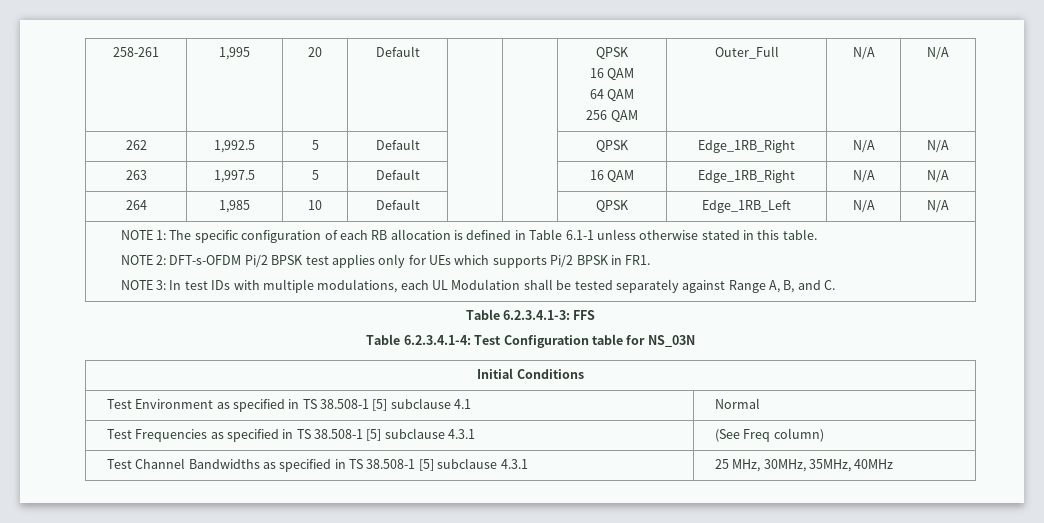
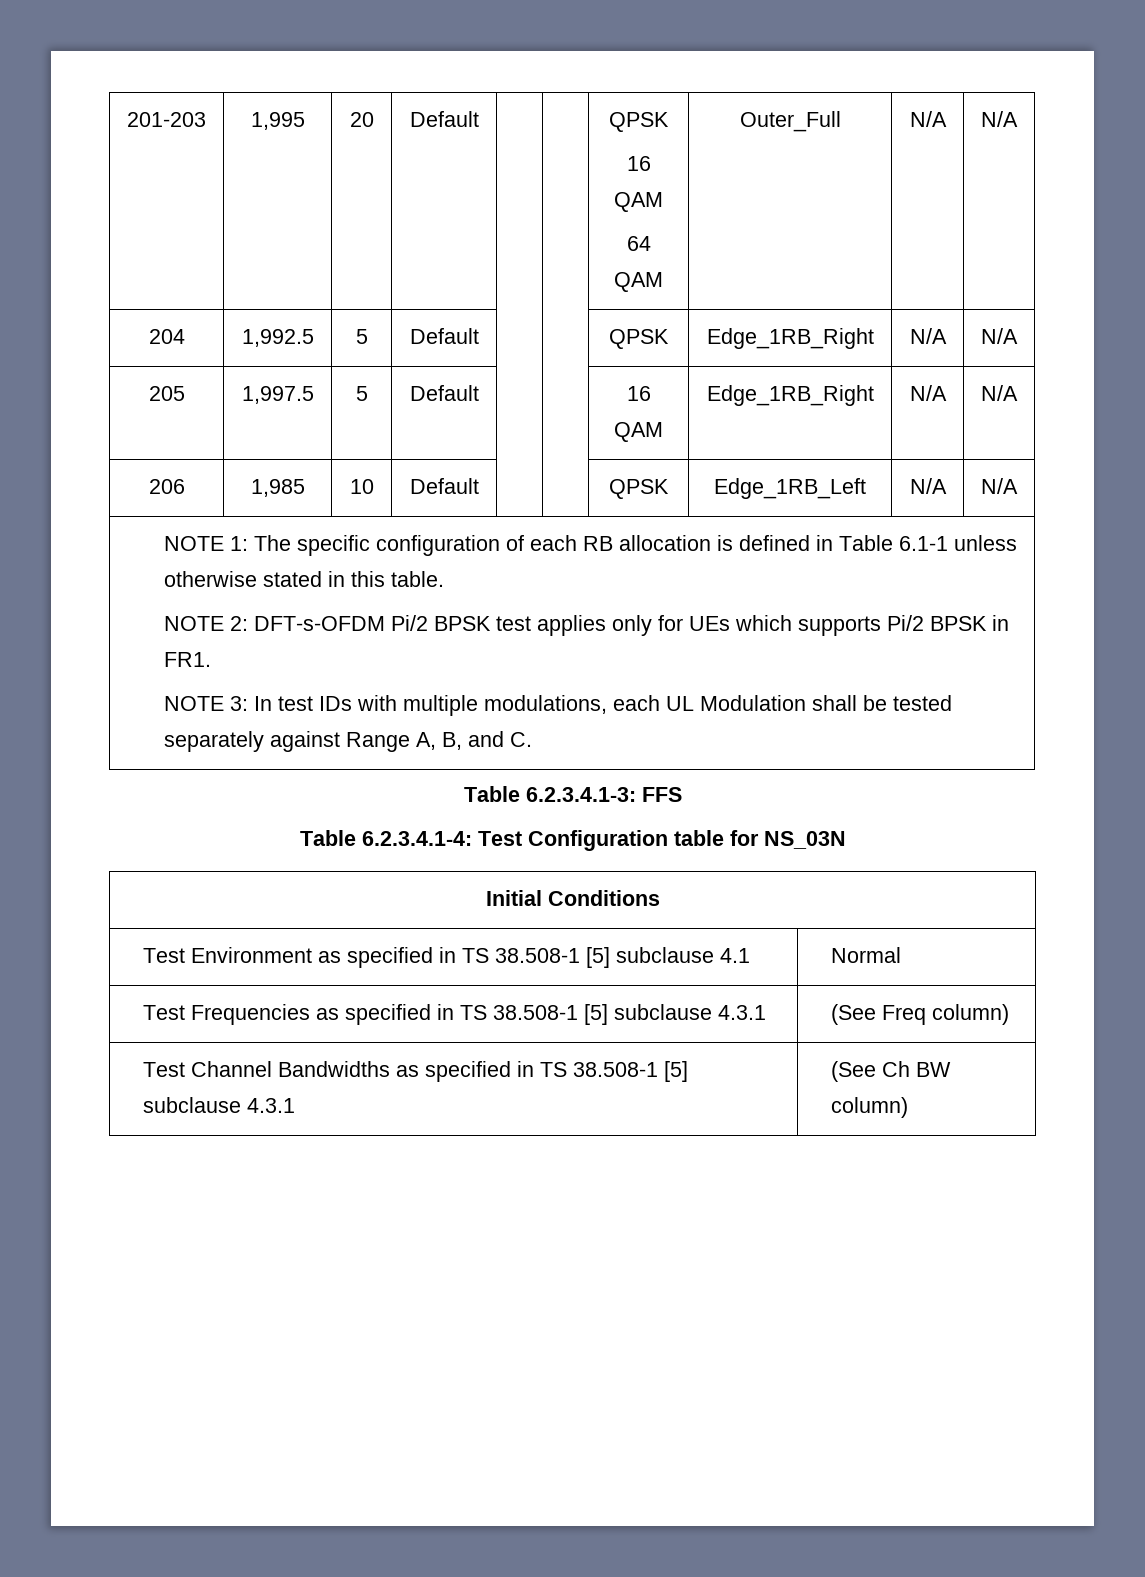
[113,47,159,57] 258-261 -> [127,112,206,127] 201-203
[586,110,638,122] // 256 QAM -> (663, 282) none
[125,140,147,150] 262 -> [148,329,185,344] 204
[125,170,147,180] 263 -> [148,386,185,401] 205
[125,200,147,210] 264 -> [148,479,185,494] 206
[714,459,894,472] 25 MHz, 30MHz, 35MHz, 40MHz -> [830,1061,951,1082] [830,1097,908,1118] (See Ch BW column)

